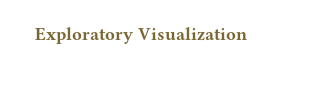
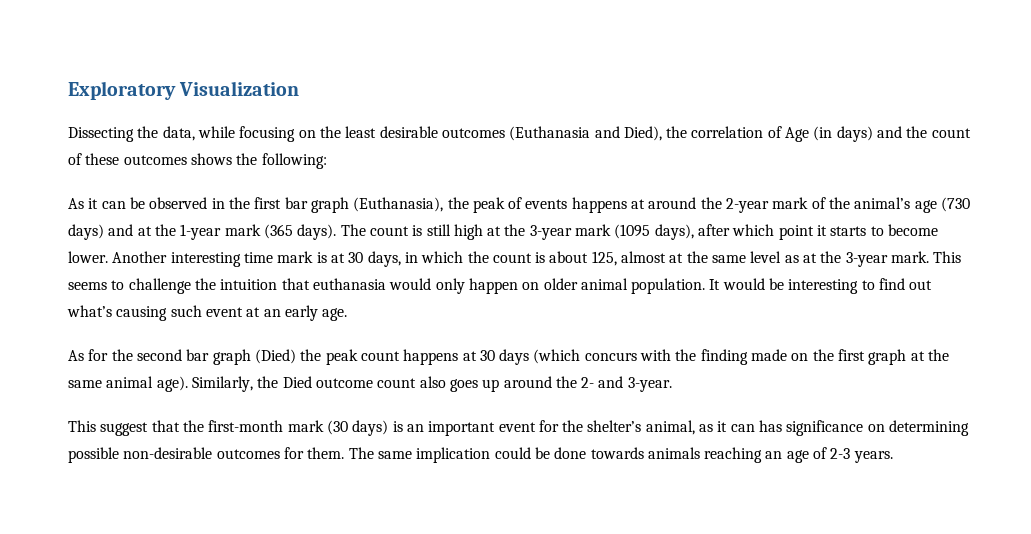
(247, 34) none -> [68,126,971,142] [68,153,327,169] [68,197,971,213] [68,224,939,240] [68,251,962,267] [68,278,933,294] [67,305,348,321] [68,349,950,365] [68,376,672,392] [68,420,970,436] [68,447,893,463] // Dissecting the data, while focusing on the least desirable outcomes (Euthanasia and Died), the correlation of Age (in days) and the count of these outcomes shows the following: // As it can be observed in the first bar graph (Euthanasia), the peak of events happens at around the 2-year mark of the animal’s age (730 days) and at the 1-year mark (365 days). The count is still high at the 3-year mark (1095 days), after which point it starts to become lower. Another interesting time mark is at 30 days, in which the count is about 125, almost at the same level as at the 3-year mark. This seems to challenge the intuition that euthanasia would only happen on older animal population. It would be interesting to find out what’s causing such event at an early age. // As for the second bar graph (Died) the peak count happens at 30 days (which concurs with the finding made on the first graph at the same animal age). Similarly, the Died outcome count also goes up around the 2- and 3-year. // This suggest that the first-month mark (30 days) is an important event for the shelter’s animal, as it can has significance on determining possible non-desirable outcomes for them. The same implication could be done towards animals reaching an age of 2-3 years.

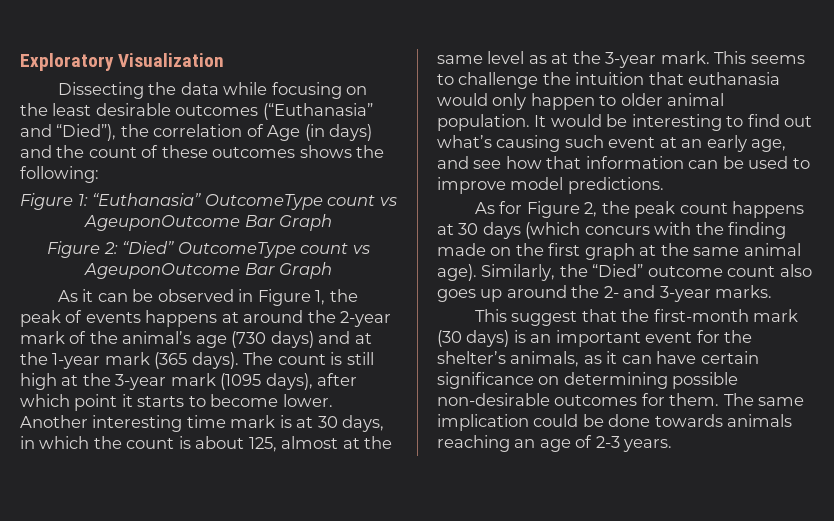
[162,126,195,141] data, -> [180,82,219,95] data
[509,126,662,141] (Euthanasia and Died), -> [262,103,373,120] [20,124,117,141] (“Euthanasia” and “Died”),
(327, 161) none -> [20,193,397,210] [84,214,332,231] [47,241,370,258] [84,262,332,279] // Figure 1: “Euthanasia” OutcomeType count vs AgeuponOutcome Bar Graph // Figure 2: “Died” OutcomeType count vs AgeuponOutcome Bar Graph
[228,197,444,213] the first bar graph (Euthanasia), -> [257,289,326,306] Figure 1,
[522,282,540,290] on -> [599,95,617,106] to
[322,308,348,321] [68,349,296,365] age. // As for the second bar graph (Died) -> [751,139,787,152] [437,156,810,169] [437,177,664,194] [474,201,598,218] age, and see how that information can be used to improve model predictions. // As for Figure 2,
[282,376,312,388] Died -> [592,264,644,277] “Died”
[627,377,672,392] 3-year. -> [659,285,773,302] 3-year marks.
[645,420,695,435] animal, -> [510,351,580,367] animals,
[759,420,783,432] has -> [656,351,759,364] have certain

